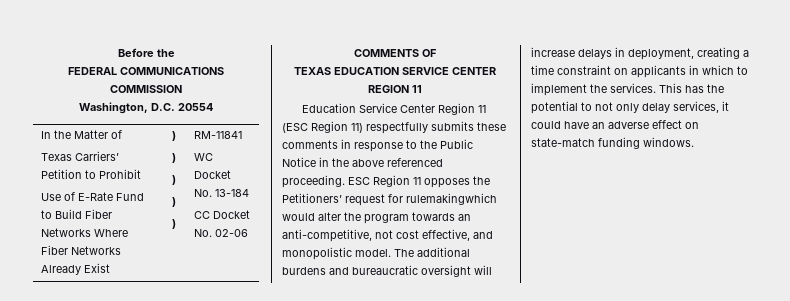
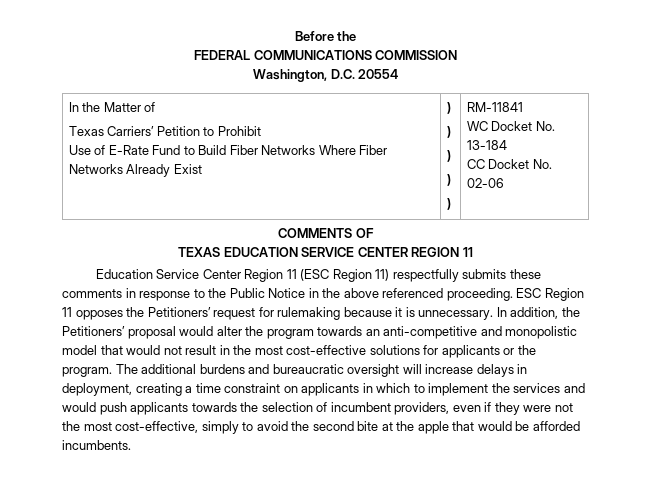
[406,193,497,205] rulemakingwhich -> [277,307,580,320] [62,326,176,339] rulemaking because it is unnecessary. In addition, the Petitioners’ proposal
[282,229,493,242] [282,247,391,260] anti-competitive, not cost effective, and monopolistic model. -> [383,326,578,339] [62,345,536,358] [62,367,112,377] anti-competitive and monopolistic model that would not result in the most cost-effective solutions for applicants or the program.
[610,83,724,93] [531,101,729,114] [531,120,699,129] [531,137,694,149] services. This has the potential to not only delay services, it could have an adverse effect on state-match funding windows. -> [513,383,585,393] [62,402,573,415] [62,421,580,434] [62,440,131,450] services and would push applicants towards the selection of incumbent providers, even if they were not the most cost-effective, simply to avoid the second bite at the apple that would be afforded incumbents.

